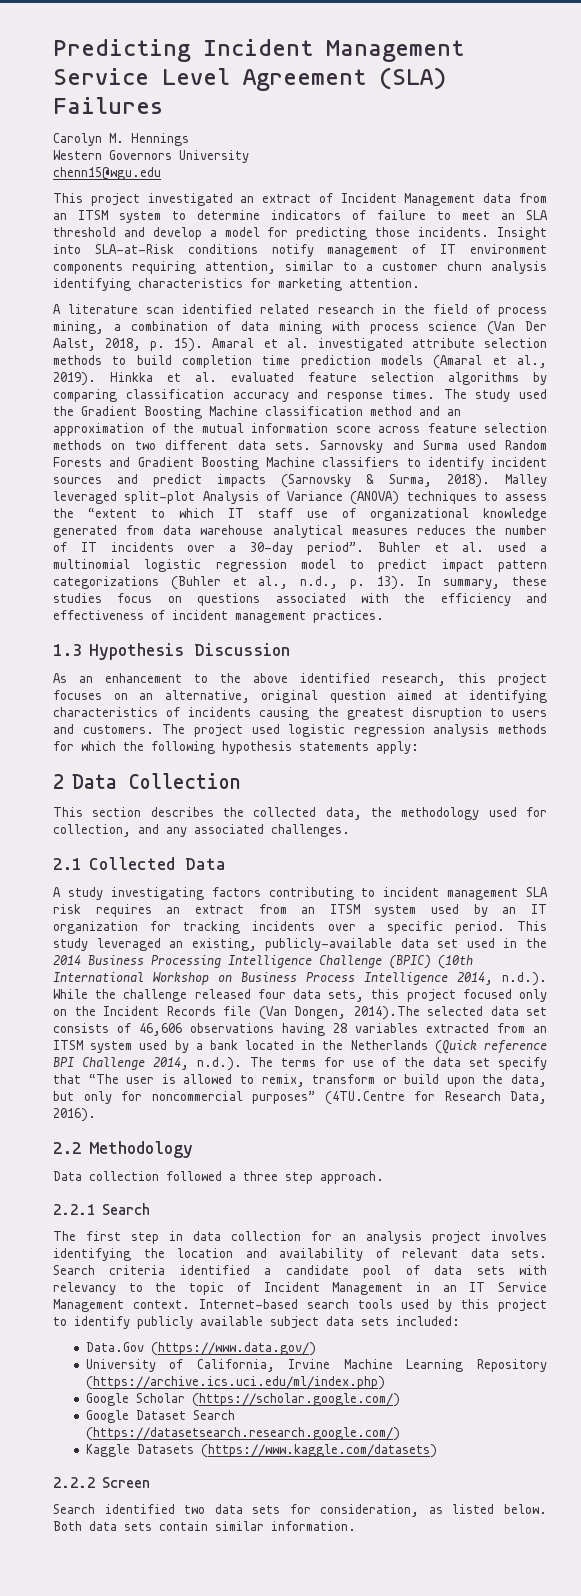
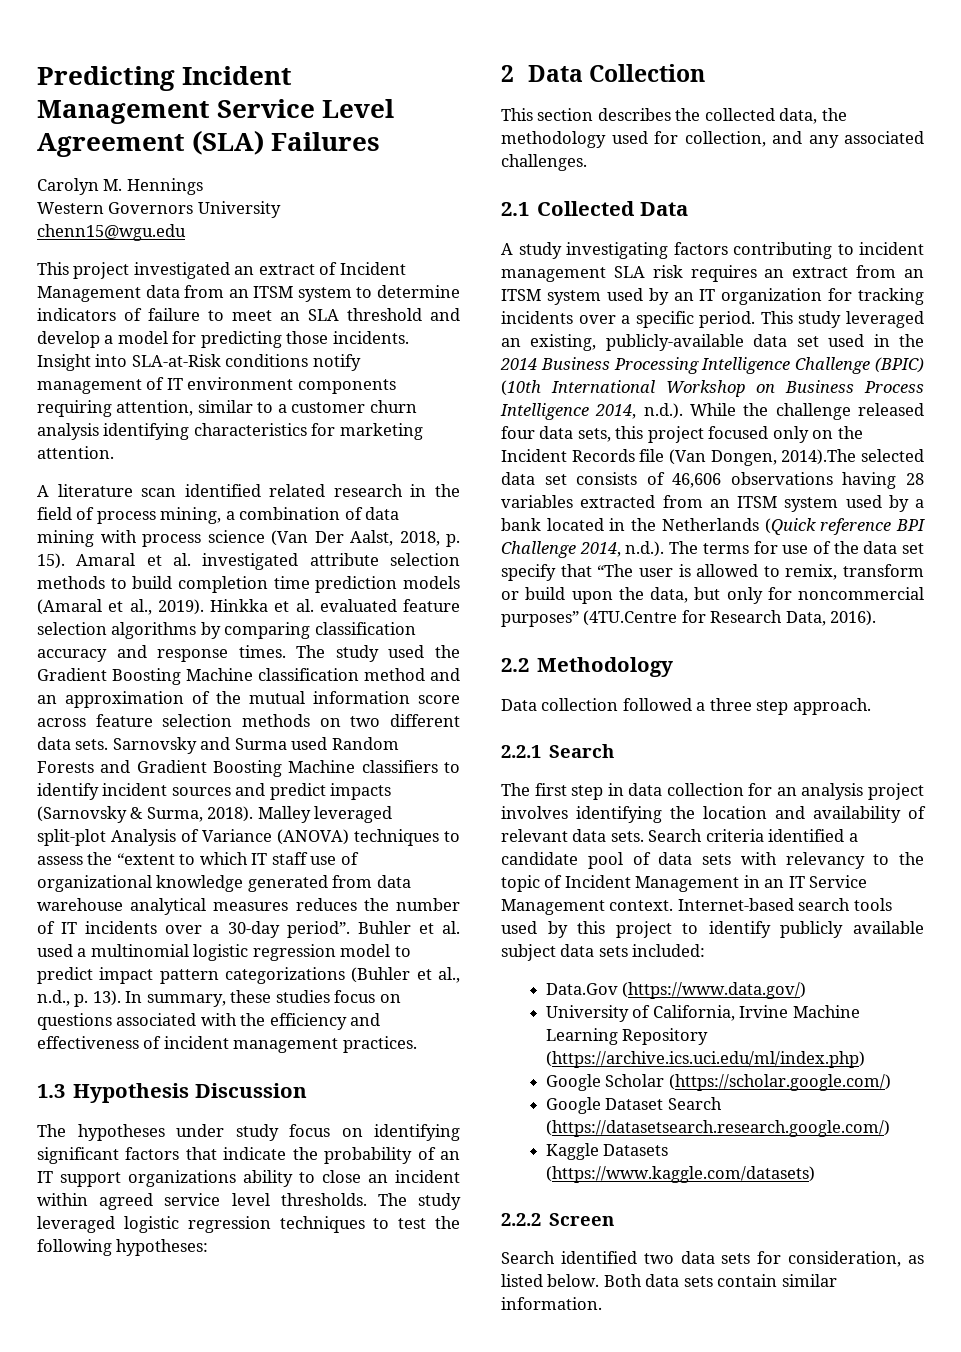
[53,673,547,686] [53,690,547,703] [53,707,547,720] [53,724,547,737] [53,741,419,754] As an enhancement to the above identified research, this project focuses on an alternative, original question aimed at identifying characteristics of incidents causing the greatest disruption to users and customers. The project used logistic regression analysis methods for which the following hypothesis statements apply: -> [37,1124,460,1141] [37,1147,460,1164] [37,1170,460,1187] [37,1193,461,1210] [37,1216,460,1233] [37,1239,209,1256] The hypotheses under study focus on identifying significant factors that indicate the probability of an IT support organizations ability to close an incident within agreed service level thresholds. The study leveraged logistic regression techniques to test the following hypotheses:

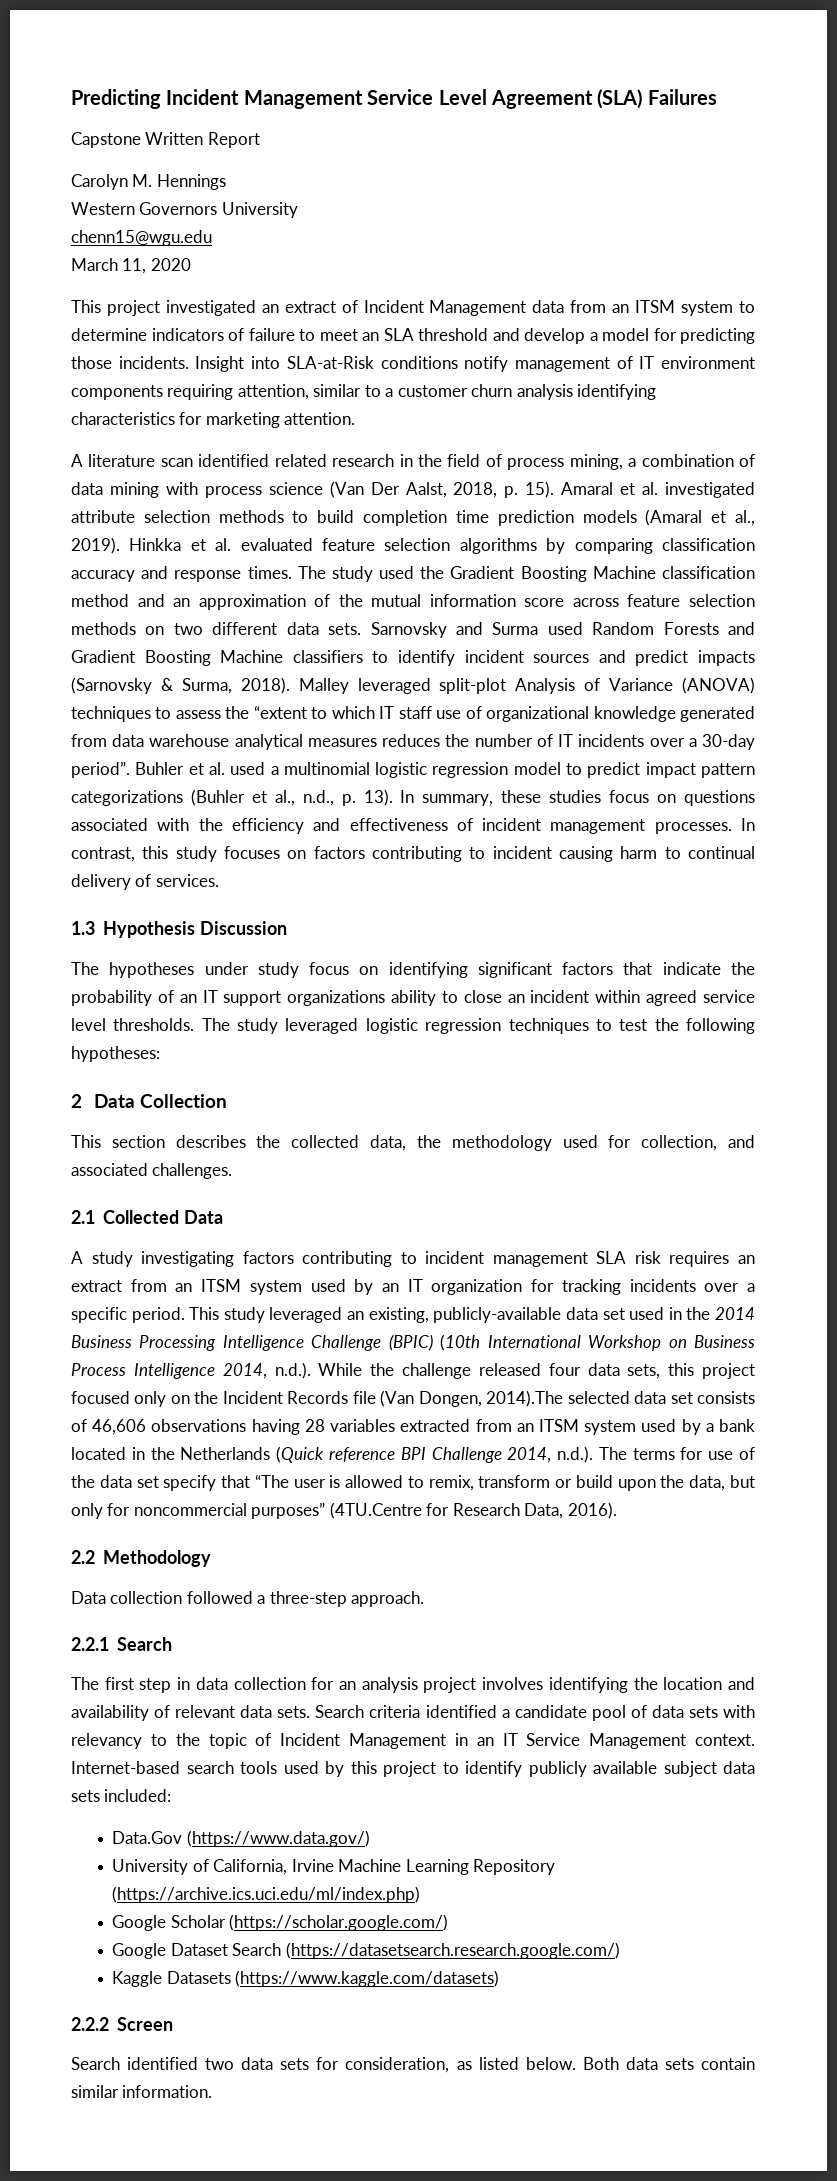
(381, 141) none -> [71,132,260,148] // Capstone Written Report
(186, 232) none -> [71,258,191,274] // March 11, 2020
[342,1036,417,1053] practices. -> [654,818,755,834] [71,846,756,862] [71,874,219,890] processes. In contrast, this study focuses on factors contributing to incident causing harm to continual delivery of services.
[808,135,839,148] any -> (756, 1141) none
[709,698,789,715] three step -> [269,1591,347,1607] three-step

